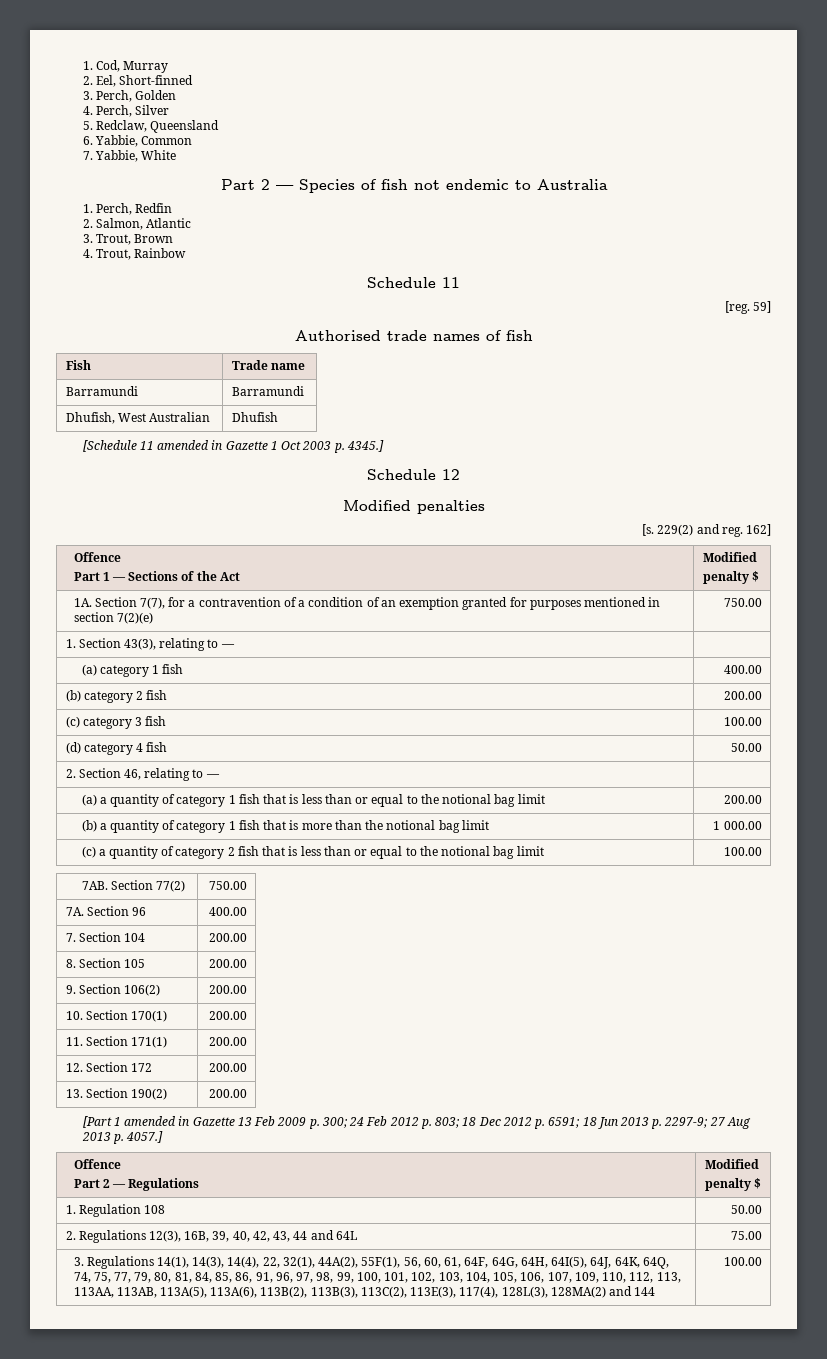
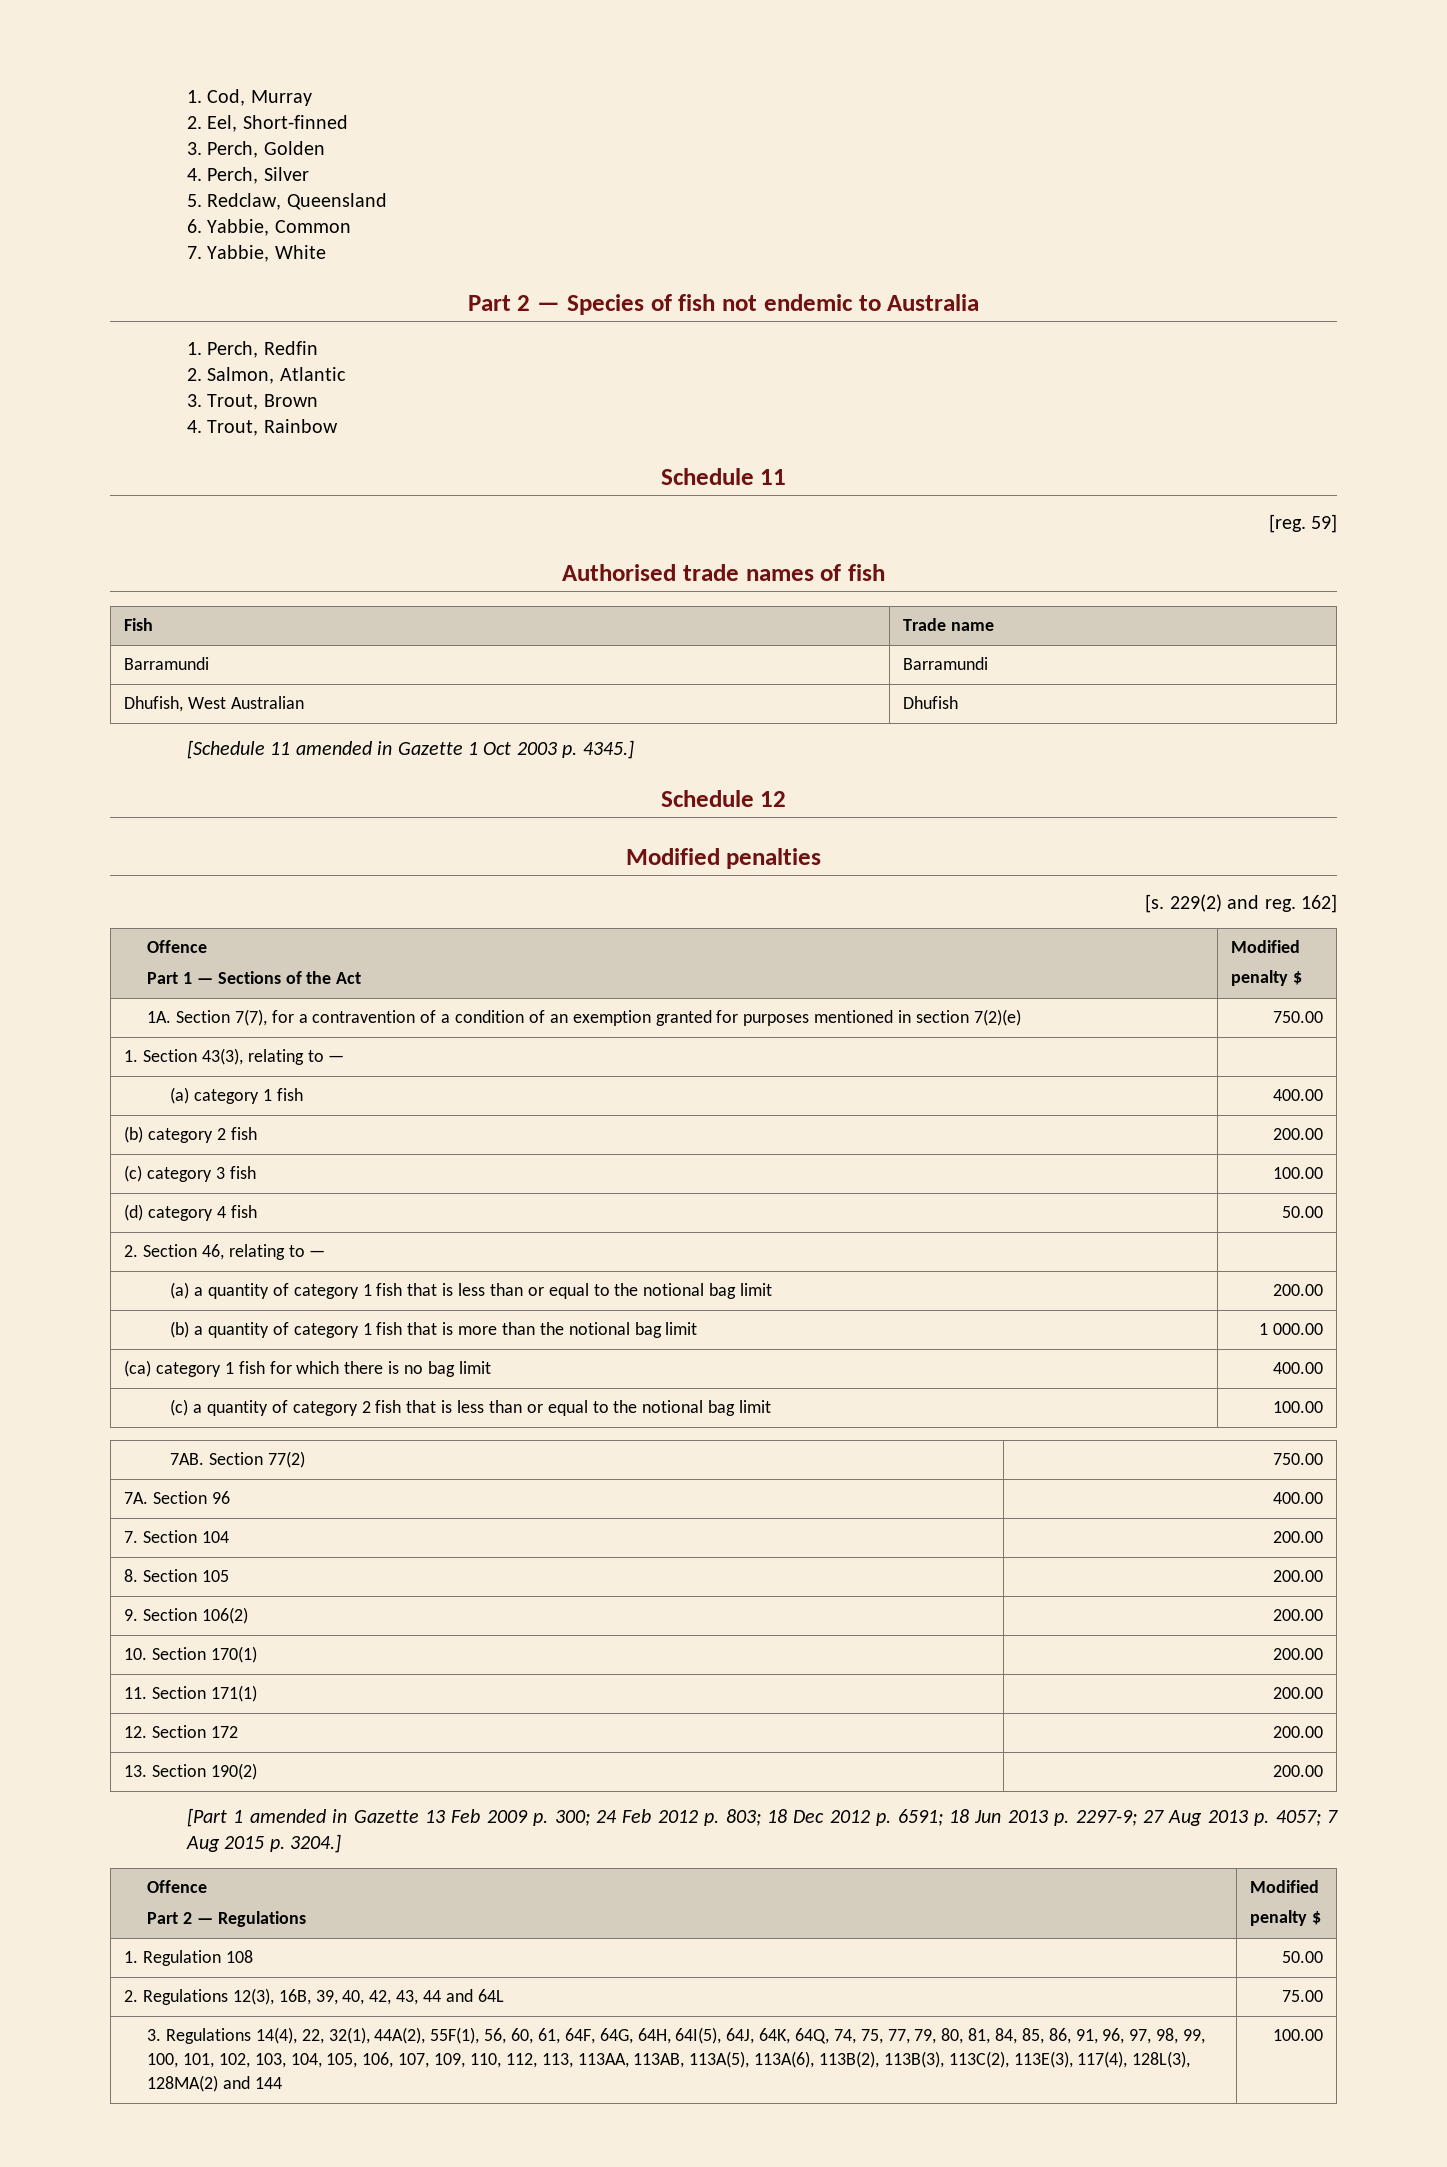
(762, 825) none -> [124,1360,491,1377] [1272,1362,1323,1374] // (ca) category 1 fish for which there is no bag limit | 400.00
[126,1131,164,1143] 4057.] -> [1275,1810,1338,1826] [186,1834,342,1853] 4057; 7 Aug 2015 p. 3204.]
[156,1256,225,1268] 14(1), 14(3), -> (252, 2036) none

